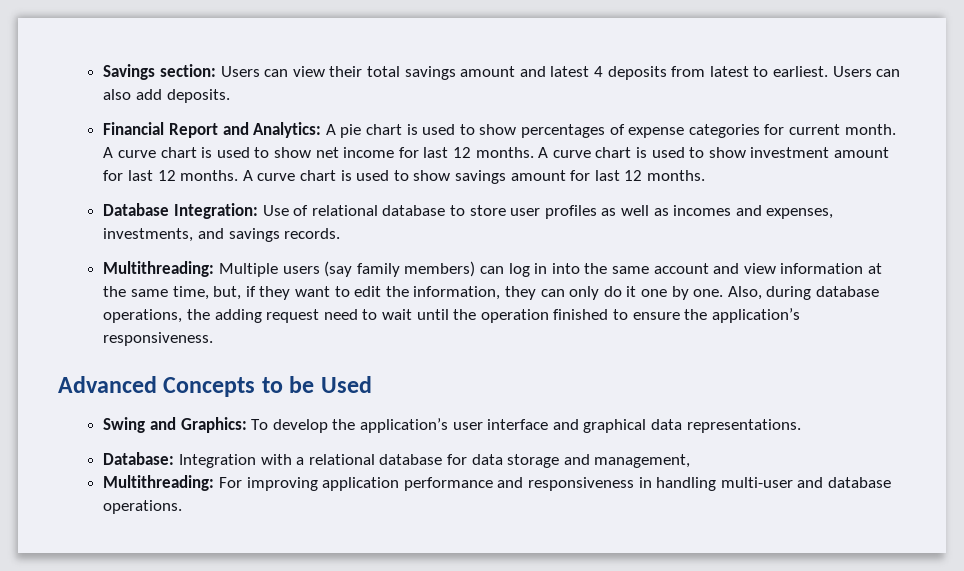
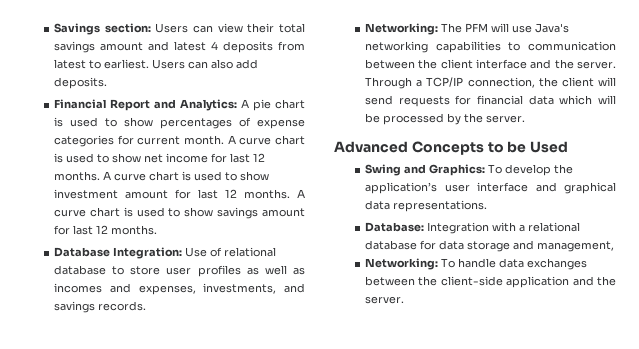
[103,261,882,277] [103,286,879,300] [103,308,800,323] [103,332,214,346] Multithreading: Multiple users (say family members) can log in into the same account and view information at the same time, but, if they want to edit the information, they can only do it one by one. Also, during database operations, the adding request need to wait until the operation finished to ensure the application’s responsiveness. -> [365,23,570,35] [365,41,616,53] [365,59,616,69] [365,77,616,89] [365,95,616,107] [365,113,526,125] Networking: The PFM will use Java's networking capabilities to communication between the client interface and the server. Through a TCP/IP connection, the client will send requests for financial data which will be processed by the server.
[103,475,891,491] [103,500,183,514] Multithreading: For improving application performance and responsiveness in handling multi-user and database operations. -> [365,258,588,270] [365,276,616,288] [365,296,405,304] Networking: To handle data exchanges between the client-side application and the server.

